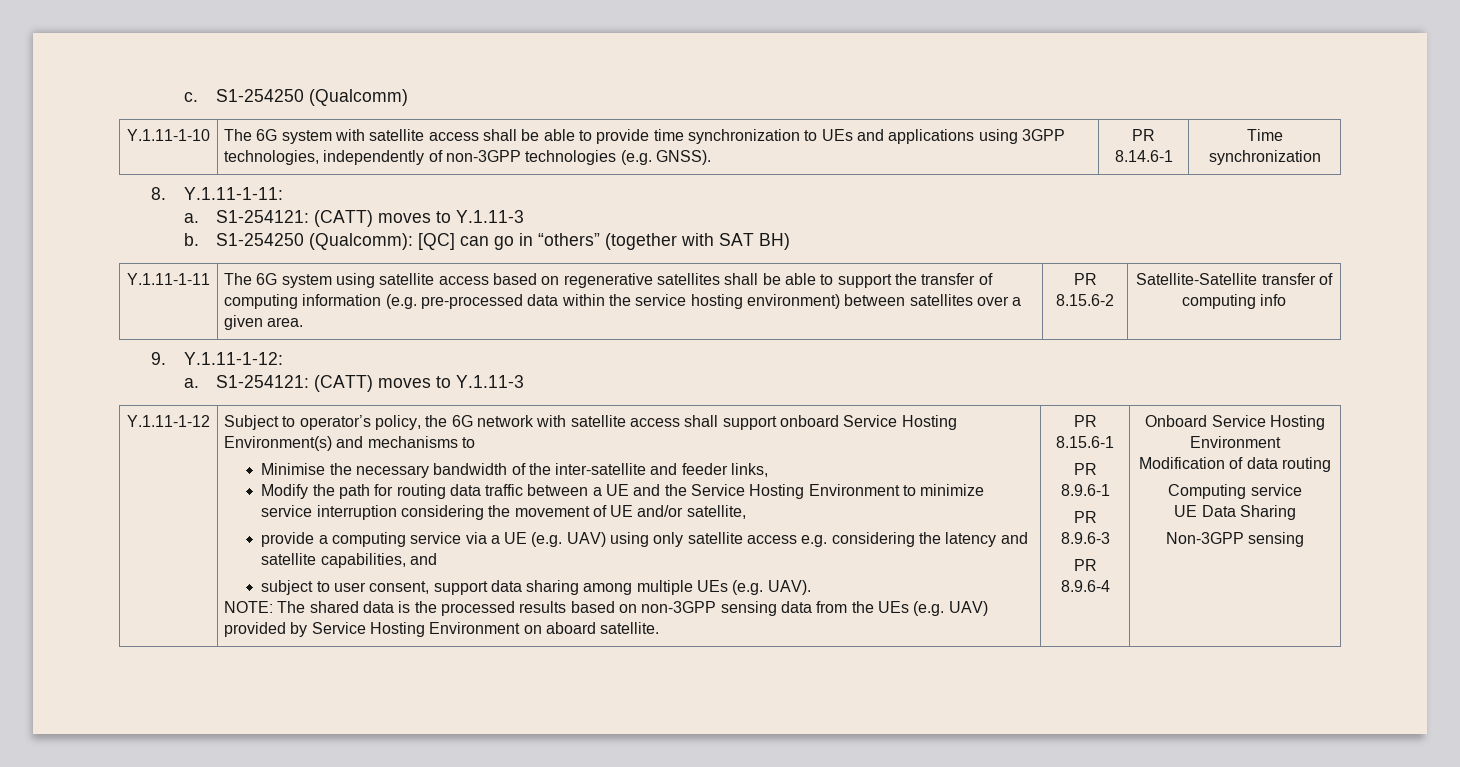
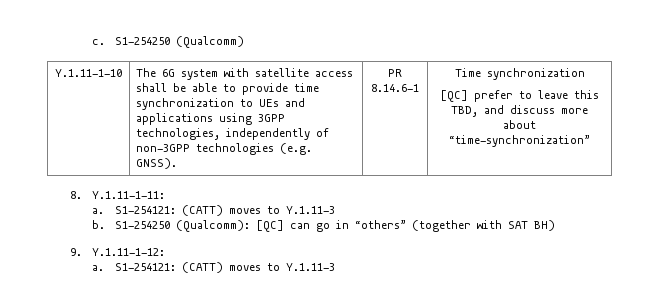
(1321, 157) none -> [439,90,599,102] [450,105,588,117] [502,120,536,129] [448,135,590,147] // [QC] prefer to leave this TBD, and discuss more about “time-synchronization”
[127,273,210,285] [224,273,993,288] [224,294,1022,309] [224,315,304,330] [1073,273,1097,285] [1056,294,1114,306] [1136,273,1333,285] [1181,294,1287,309] // Y.1.11-1-11 | The 6G system using satellite access based on regenerative satellites shall be able to support the transfer of computing information (e.g. pre-processed data within the service hosting environment) between satellites over a given area. | PR 8.15.6-2 | Satellite-Satellite transfer of computing info -> (555, 225) none
[127,415,210,427] [224,415,957,430] [224,436,476,451] [261,463,769,478] [261,484,985,499] [261,505,746,520] [261,532,1028,547] [261,553,437,568] [261,580,811,595] [224,601,988,616] [224,622,660,637] [1073,415,1097,427] [1056,436,1114,448] [1073,463,1097,475] [1060,484,1110,496] [1073,511,1097,523] [1060,532,1110,544] [1073,559,1097,571] [1060,580,1110,592] [1145,415,1325,430] [1190,436,1281,448] [1139,457,1331,472] [1168,484,1302,499] [1174,505,1296,520] [1165,532,1305,547] // Y.1.11-1-12 | Subject to operator’s policy, the 6G network with satellite access shall support onboard Service Hosting Environment(s) and mechanisms to // Minimise the necessary bandwidth of the inter-satellite and feeder links, // Modify the path for routing data traffic between a UE and the Service Hosting Environment to minimize service interruption considering the movement of UE and/or satellite, // provide a computing service via a UE (e.g. UAV) using only satellite access e.g. considering the latency and satellite capabilities, and // subject to user consent, support data sharing among multiple UEs (e.g. UAV). // NOTE: The shared data is the processed results based on non-3GPP sensing data from the UEs (e.g. UAV) provided by Service Hosting Environment on aboard satellite. | PR 8.15.6-1 // PR 8.9.6-1 // PR 8.9.6-3 // PR 8.9.6-4 | Onboard Service Hosting Environment // Modification of data routing // Computing service // UE Data Sharing // Non-3GPP sensing -> (335, 267) none

